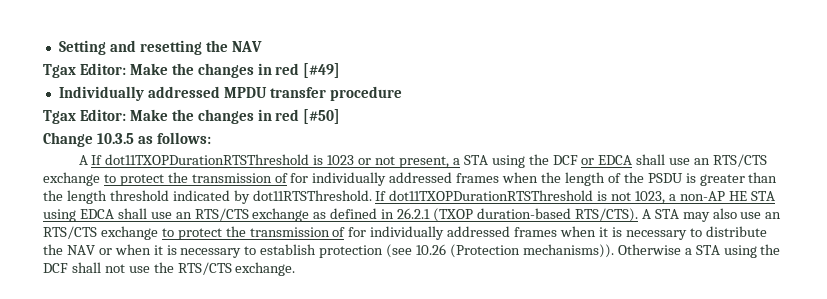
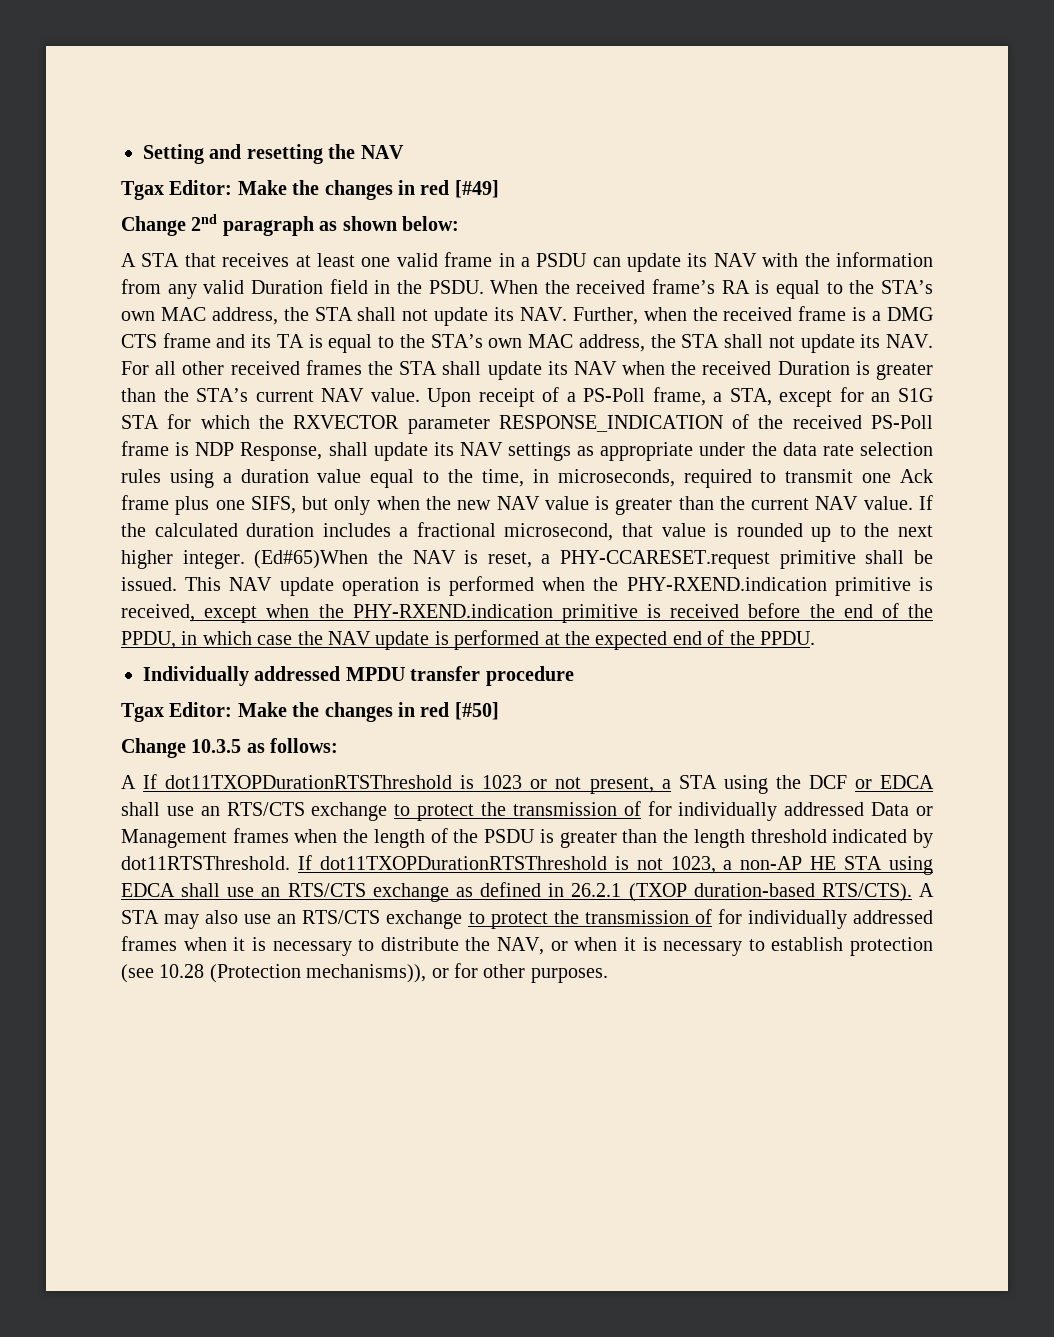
(341, 70) none -> [121,214,459,236] [121,252,934,272] [121,279,933,299] [121,306,933,326] [121,333,933,353] [121,360,933,380] [121,387,933,407] [121,414,933,434] [121,441,933,461] [121,469,934,488] [121,495,934,515] [121,522,933,542] [121,550,933,569] [121,576,933,596] [121,603,933,623] [121,630,815,650] // Change 2nd paragraph as shown below: // A STA that receives at least one valid frame in a PSDU can update its NAV with the information from any valid Duration field in the PSDU. When the received frame’s RA is equal to the STA’s own MAC address, the STA shall not update its NAV. Further, when the received frame is a DMG CTS frame and its TA is equal to the STA’s own MAC address, the STA shall not update its NAV. For all other received frames the STA shall update its NAV when the received Duration is greater than the STA’s current NAV value. Upon receipt of a PS-Poll frame, a STA, except for an S1G STA for which the RXVECTOR parameter RESPONSE_INDICATION of the received PS-Poll frame is NDP Response, shall update its NAV settings as appropriate under the data rate selection rules using a duration value equal to the time, in microseconds, required to transmit one Ack frame plus one SIFS, but only when the new NAV value is greater than the current NAV value. If the calculated duration includes a fractional microsecond, that value is rounded up to the next higher integer. (Ed#65)When the NAV is reset, a PHY-CCARESET.request primitive shall be issued. This NAV update operation is performed when the PHY-RXEND.indication primitive is received, except when the PHY-RXEND.indication primitive is received before the end of the PPDU, in which case the NAV update is performed at the expected end of the PPDU.
(453, 177) none -> [871,802,933,816] [121,829,227,848] Data or Management
[66,245,95,255] NAV -> [497,937,544,955] NAV,
[416,244,781,258] [43,262,296,276] 10.26 (Protection mechanisms)). Otherwise a STA using the DCF shall not use the RTS/CTS exchange. -> [159,963,608,983] 10.28 (Protection mechanisms)), or for other purposes.

